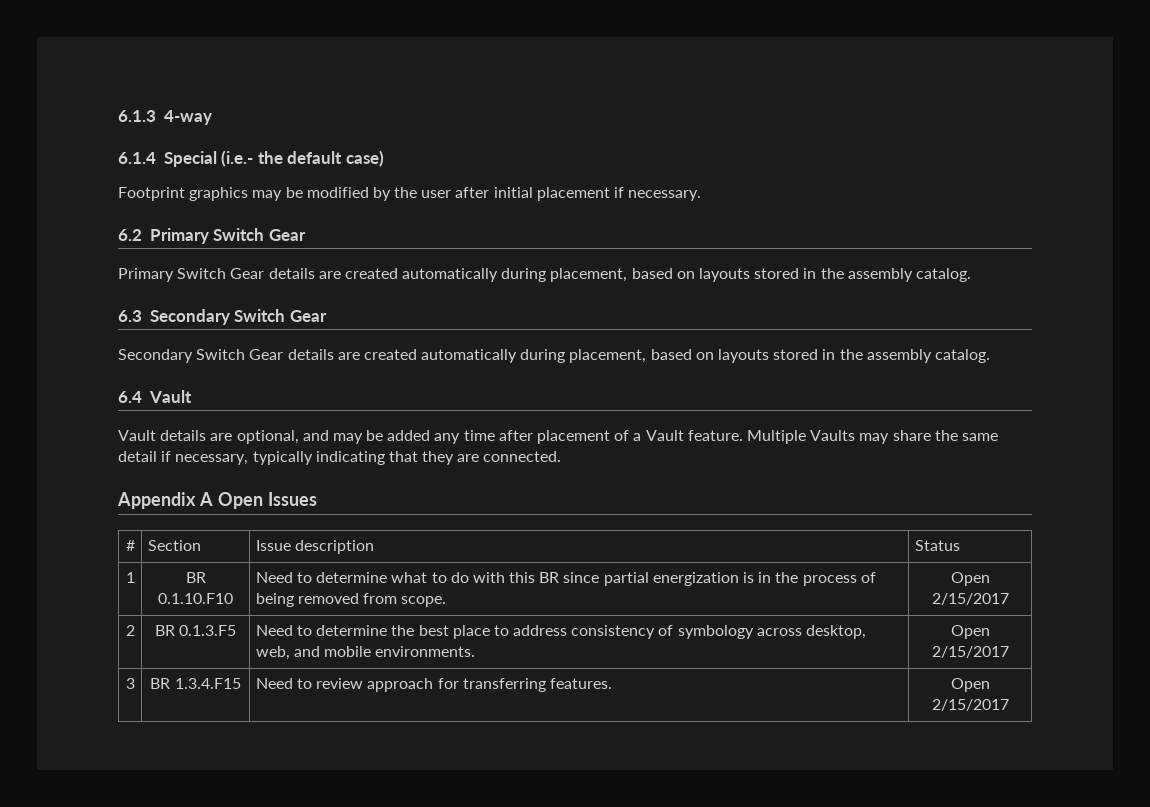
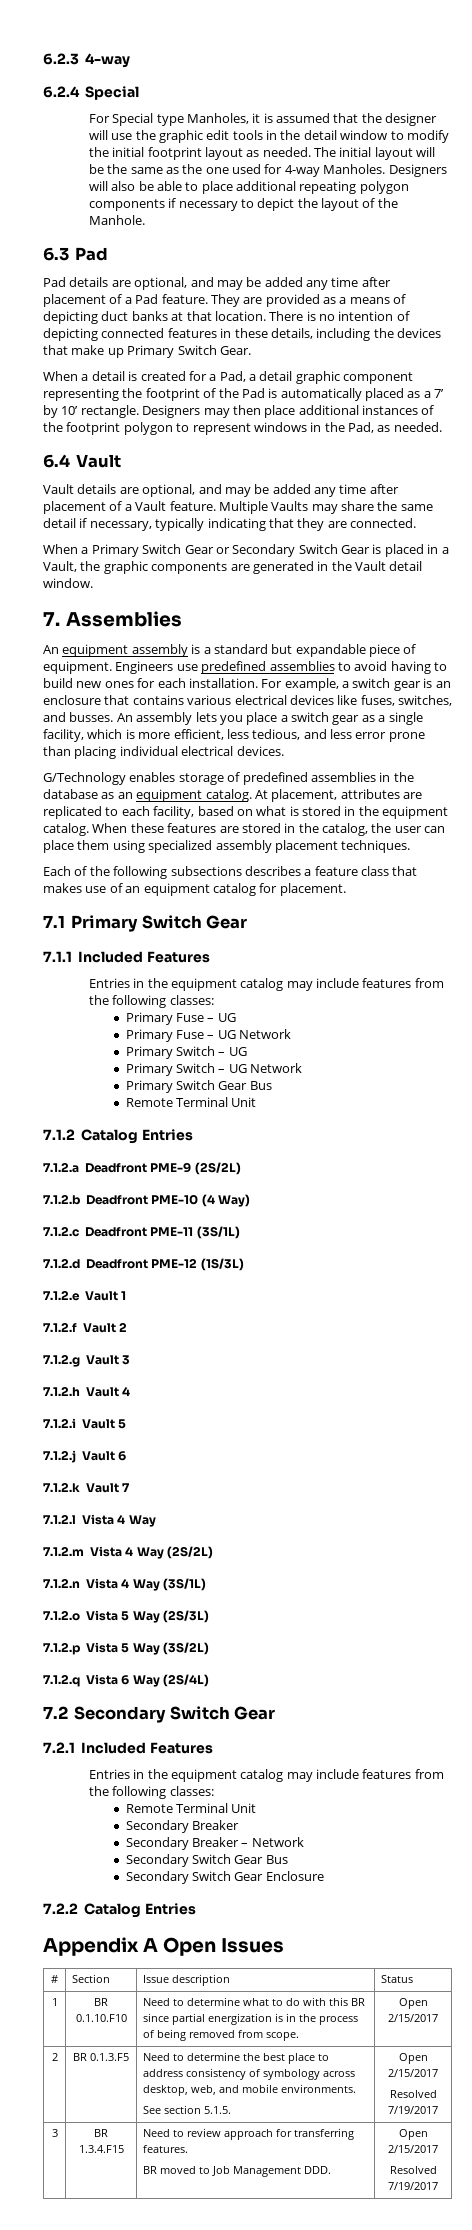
[118,110,156,122] 6.1.3 -> [43,53,79,65] 6.2.3
[118,150,384,167] [118,187,702,201] [118,228,306,244] [118,268,971,282] [118,309,327,325] [118,349,990,363] 6.1.4 Special (i.e.- the default case) // Footprint graphics may be modified by the user after initial placement if necessary. // 6.2 Primary Switch Gear // Primary Switch Gear details are created automatically during placement, based on layouts stored in the assembly catalog. // 6.3 Secondary Switch Gear // Secondary Switch Gear details are created automatically during placement, based on layouts stored in the assembly catalog. -> [43,86,140,100] [88,113,438,126] [88,130,449,143] [88,147,436,160] [88,164,447,177] [88,181,409,194] [88,198,398,211] [88,215,145,225] [43,247,109,261] [43,277,391,290] [43,294,407,307] [43,311,410,324] [43,328,441,341] [43,345,251,358] [43,371,414,384] [43,388,445,401] [43,405,435,418] [43,422,442,435] 6.2.4 Special // For Special type Manholes, it is assumed that the designer will use the graphic edit tools in the detail window to modify the initial footprint layout as needed. The initial layout will be the same as the one used for 4-way Manholes. Designers will also be able to place additional repeating polygon components if necessary to depict the layout of the Manhole. // 6.3 Pad // Pad details are optional, and may be added any time after placement of a Pad feature. They are provided as a means of depicting duct banks at that location. There is no intention of depicting connected features in these details, including the devices that make up Primary Switch Gear. // When a detail is created for a Pad, a detail graphic component representing the footprint of the Pad is automatically placed as a 7’ by 10’ rectangle. Designers may then place additional instances of the footprint polygon to represent windows in the Pad, as needed.
(562, 456) none -> [43,544,449,557] [43,561,423,574] [43,578,93,588] [43,611,183,627] [43,644,417,657] [43,661,447,674] [43,678,451,691] [43,695,452,706] [43,712,423,725] [43,729,425,742] [43,746,284,759] [43,772,414,785] [43,789,422,802] [43,806,449,819] [43,823,446,836] [43,840,411,853] [43,866,418,879] [43,883,346,896] [43,915,248,932] [43,951,211,963] [88,978,444,991] [88,995,214,1008] [125,1012,236,1025] [125,1029,292,1042] [125,1046,247,1059] [125,1063,303,1076] [125,1080,272,1093] [125,1097,257,1107] [43,1129,194,1144] [43,1162,241,1175] [43,1194,250,1207] [43,1226,240,1239] [43,1258,244,1271] [43,1290,127,1301] [43,1322,128,1333] [43,1354,131,1367] [43,1386,131,1397] [43,1418,127,1429] [43,1450,127,1463] [43,1482,131,1493] [43,1514,156,1527] [43,1546,213,1559] [43,1578,206,1591] [43,1610,209,1623] [43,1642,209,1655] [43,1674,209,1687] [43,1706,276,1723] [43,1742,214,1754] [88,1769,444,1782] [88,1786,214,1799] [125,1803,257,1813] [125,1820,239,1833] [125,1837,304,1850] [125,1854,288,1867] [125,1871,324,1884] [43,1903,197,1918] // When a Primary Switch Gear or Secondary Switch Gear is placed in a Vault, the graphic components are generated in the Vault detail window. // 7. Assemblies // An equipment assembly is a standard but expandable piece of equipment. Engineers use predefined assemblies to avoid having to build new ones for each installation. For example, a switch gear is an enclosure that contains various electrical devices like fuses, switches, and busses. An assembly lets you place a switch gear as a single facility, which is more efficient, less tedious, and less error prone than placing individual electrical devices. // G/Technology enables storage of predefined assemblies in the database as an equipment catalog. At placement, attributes are replicated to each facility, based on what is stored in the equipment catalog. When these features are stored in the catalog, the user can place them using specialized assembly placement techniques. // Each of the following subsections describes a feature class that makes use of an equipment catalog for placement. // 7.1 Primary Switch Gear // 7.1.1 Included Features // Entries in the equipment catalog may include features from the following classes: // Primary Fuse – UG // Primary Fuse – UG Network // Primary Switch – UG // Primary Switch – UG Network // Primary Switch Gear Bus // Remote Terminal Unit // 7.1.2 Catalog Entries // 7.1.2.a Deadfront PME-9 (2S/2L) // 7.1.2.b Deadfront PME-10 (4 Way) // 7.1.2.c Deadfront PME-11 (3S/1L) // 7.1.2.d Deadfront PME-12 (1S/3L) // 7.1.2.e Vault 1 // 7.1.2.f Vault 2 // 7.1.2.g Vault 3 // 7.1.2.h Vault 4 // 7.1.2.i Vault 5 // 7.1.2.j Vault 6 // 7.1.2.k Vault 7 // 7.1.2.l Vista 4 Way // 7.1.2.m Vista 4 Way (2S/2L) // 7.1.2.n Vista 4 Way (3S/1L) // 7.1.2.o Vista 5 Way (2S/3L) // 7.1.2.p Vista 5 Way (3S/2L) // 7.1.2.q Vista 6 Way (2S/4L) // 7.2 Secondary Switch Gear // 7.2.1 Included Features // Entries in the equipment catalog may include features from the following classes: // Remote Terminal Unit // Secondary Breaker // Secondary Breaker – Network // Secondary Switch Gear Bus // Secondary Switch Gear Enclosure // 7.2.2 Catalog Entries
[950,625,990,639] [931,646,1009,658] | Open 2/15/2017 -> [143,2105,232,2114] [398,2053,428,2064] [388,2069,438,2077] [389,2090,437,2098] [388,2106,438,2114] // See section 5.1.5. | Open 2/15/2017 // Resolved 7/19/2017
[950,678,990,692] [931,699,1009,711] | Open 2/15/2017 -> [143,2166,332,2177] [398,2129,428,2140] [388,2145,438,2153] [389,2166,437,2174] [388,2182,438,2190] // BR moved to Job Management DDD. | Open 2/15/2017 // Resolved 7/19/2017

